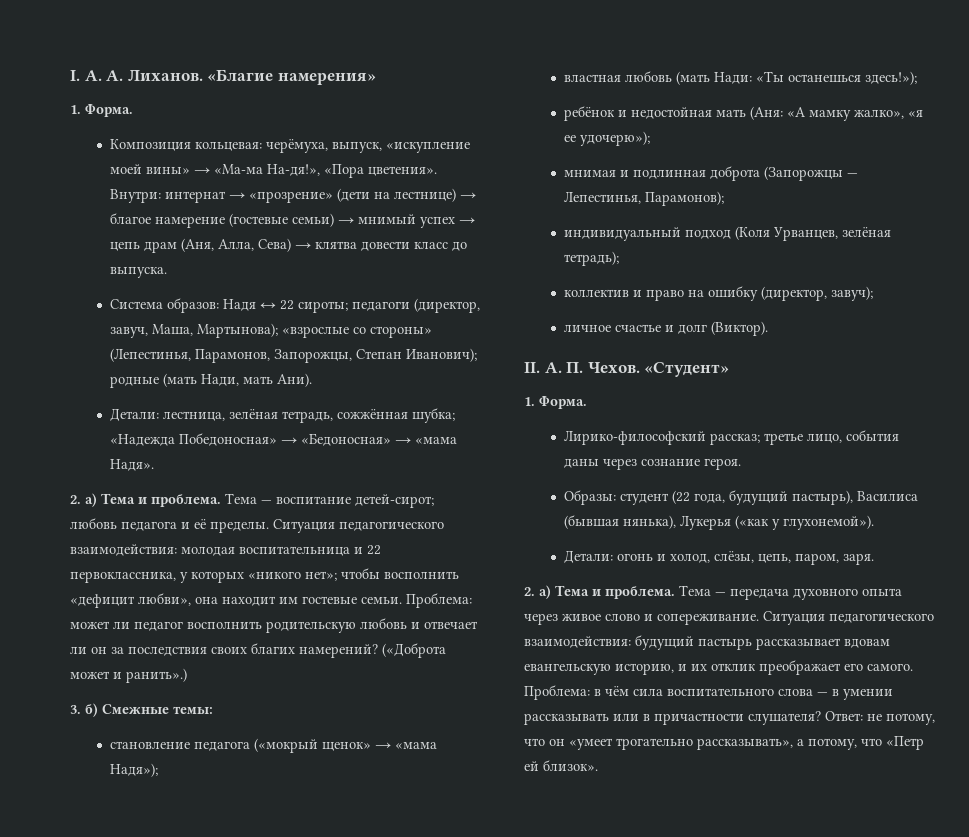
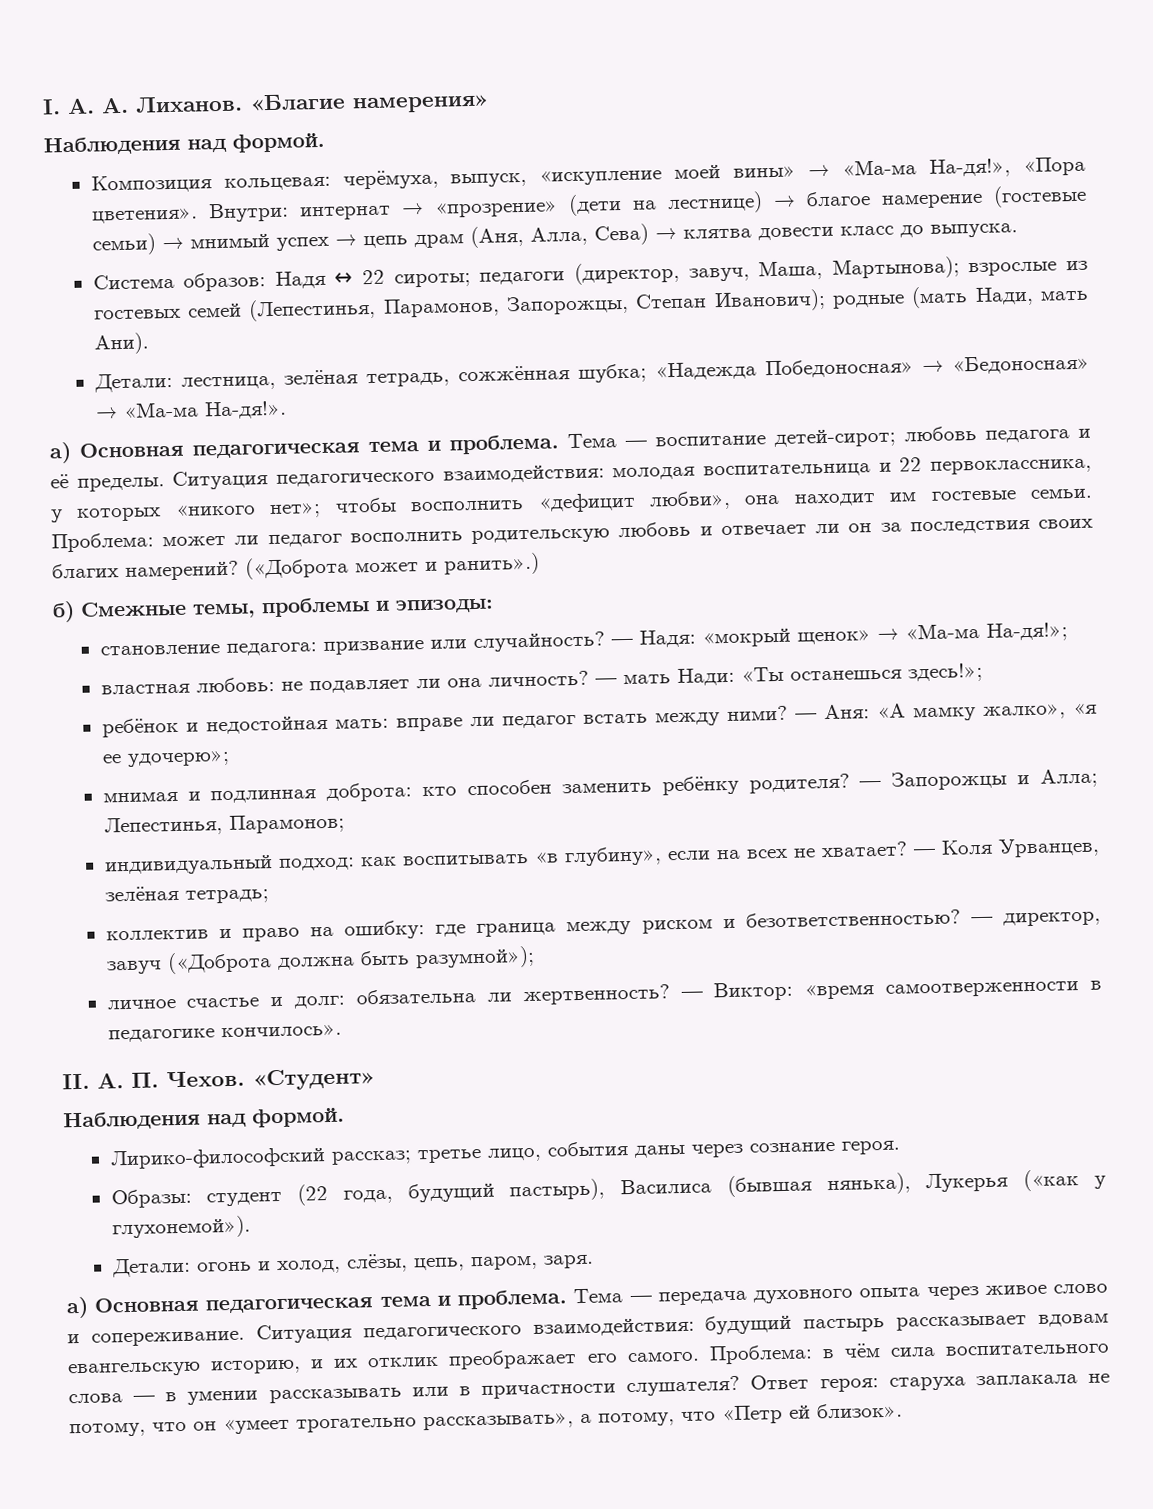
[70,104,133,117] 1. Форма. -> [43,132,325,156] Наблюдения над формой.
[281,326,432,338] «взрослые со стороны» -> [968,260,1088,277] [93,302,242,320] взрослые из гостевых семей
[414,437,457,444] [109,459,154,471] [70,493,135,507] «мама Надя». // 2. а) Тема -> [122,400,287,420] [49,441,419,464] «Ма-ма На-дя!». // а) Основная педагогическая тема
[70,705,81,714] 3. -> (540, 564) none
[173,706,213,714] [109,738,437,753] [109,763,158,777] [563,71,710,85] темы: // становление педагога («мокрый щенок» → «мама Надя»); // властная любовь (мать -> [192,597,494,619] [99,622,1068,656] [100,670,671,695] темы, проблемы и эпизоды: // становление педагога: призвание или случайность? — Надя: «мокрый щенок» → «Ма-ма На-дя!»; // властная любовь: не подавляет ли она личность? — мать
[864,71,917,85] здесь!»); -> [907,662,983,683] здесь!»;
[715,106,783,120] мать (Аня: -> [334,704,870,732] мать: вправе ли педагог встать между ними? — Аня:
[579,131,650,146] удочерю»); -> [126,749,230,767] удочерю»;
[709,166,858,181] [563,191,724,206] [563,226,770,241] доброта (Запорожцы — Лепестинья, Парамонов); // индивидуальный подход (Коля -> [326,768,1098,802] [103,813,345,837] [103,839,993,876] доброта: кто способен заменить ребёнку родителя? — Запорожцы и Алла; Лепестинья, Парамонов; // индивидуальный подход: как воспитывать «в глубину», если на всех не хватает? — Коля
[563,251,619,266] тетрадь); -> [184,889,269,904] тетрадь;
[707,286,873,301] [563,321,768,336] ошибку (директор, завуч); // личное счастье и долг (Виктор). -> [344,909,1101,940] [106,945,535,975] [106,980,1102,1010] [107,1023,342,1043] ошибку: где граница между риском и безответственностью? — директор, завуч («Доброта должна быть разумной»); // личное счастье и долг: обязательна ли жертвенность? — Виктор: «время самоотверженности в педагогике кончилось».
[524,396,587,409] 1. Форма. -> [63,1107,345,1131] Наблюдения над формой.
[524,585,589,599] 2. а) Тема -> [66,1296,431,1319] а) Основная педагогическая тема
[825,711,863,721] Ответ: -> [750,1374,1078,1393] Ответ героя: старуха заплакала

